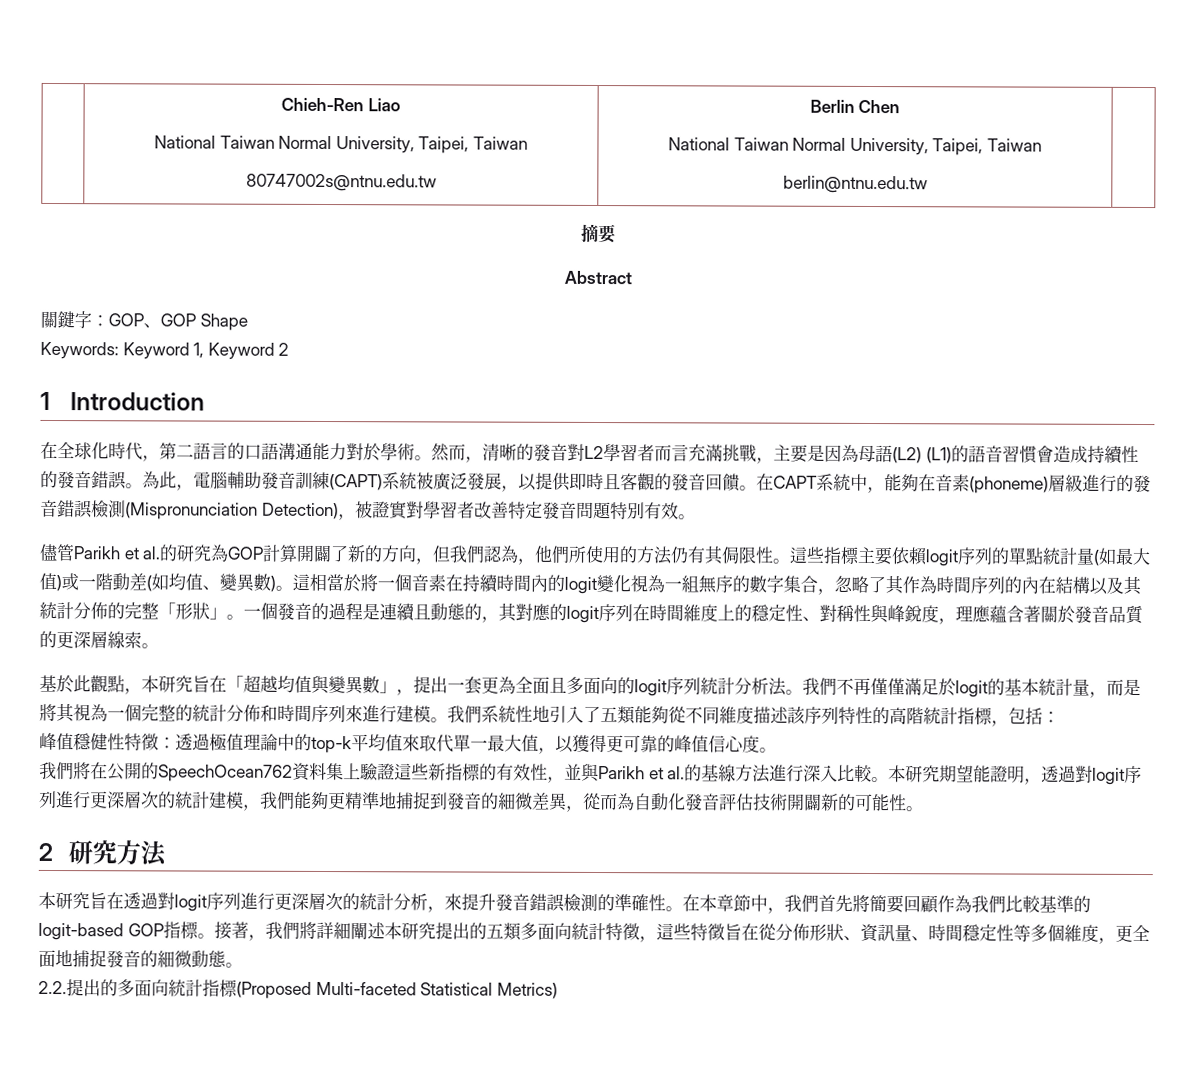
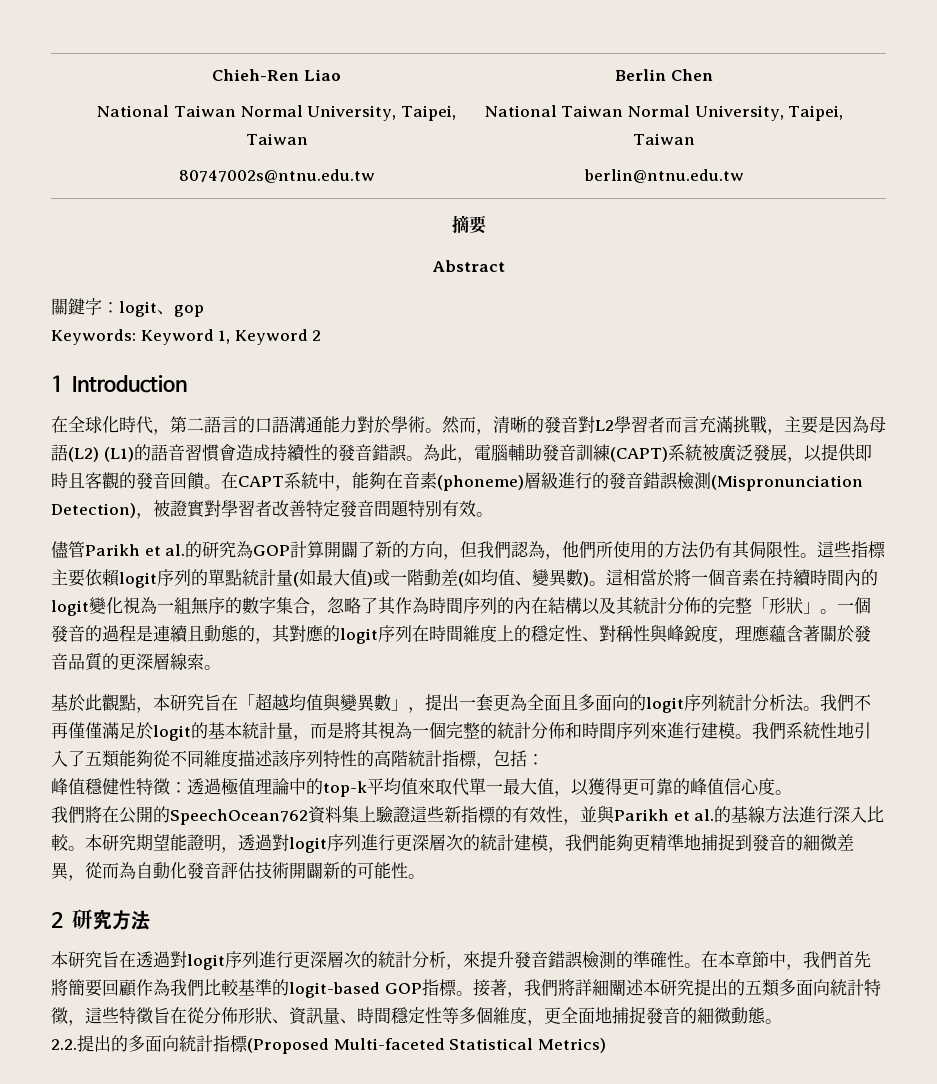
[108,313,248,331] GOP、GOP Shape -> [119,301,204,317] logit、gop

